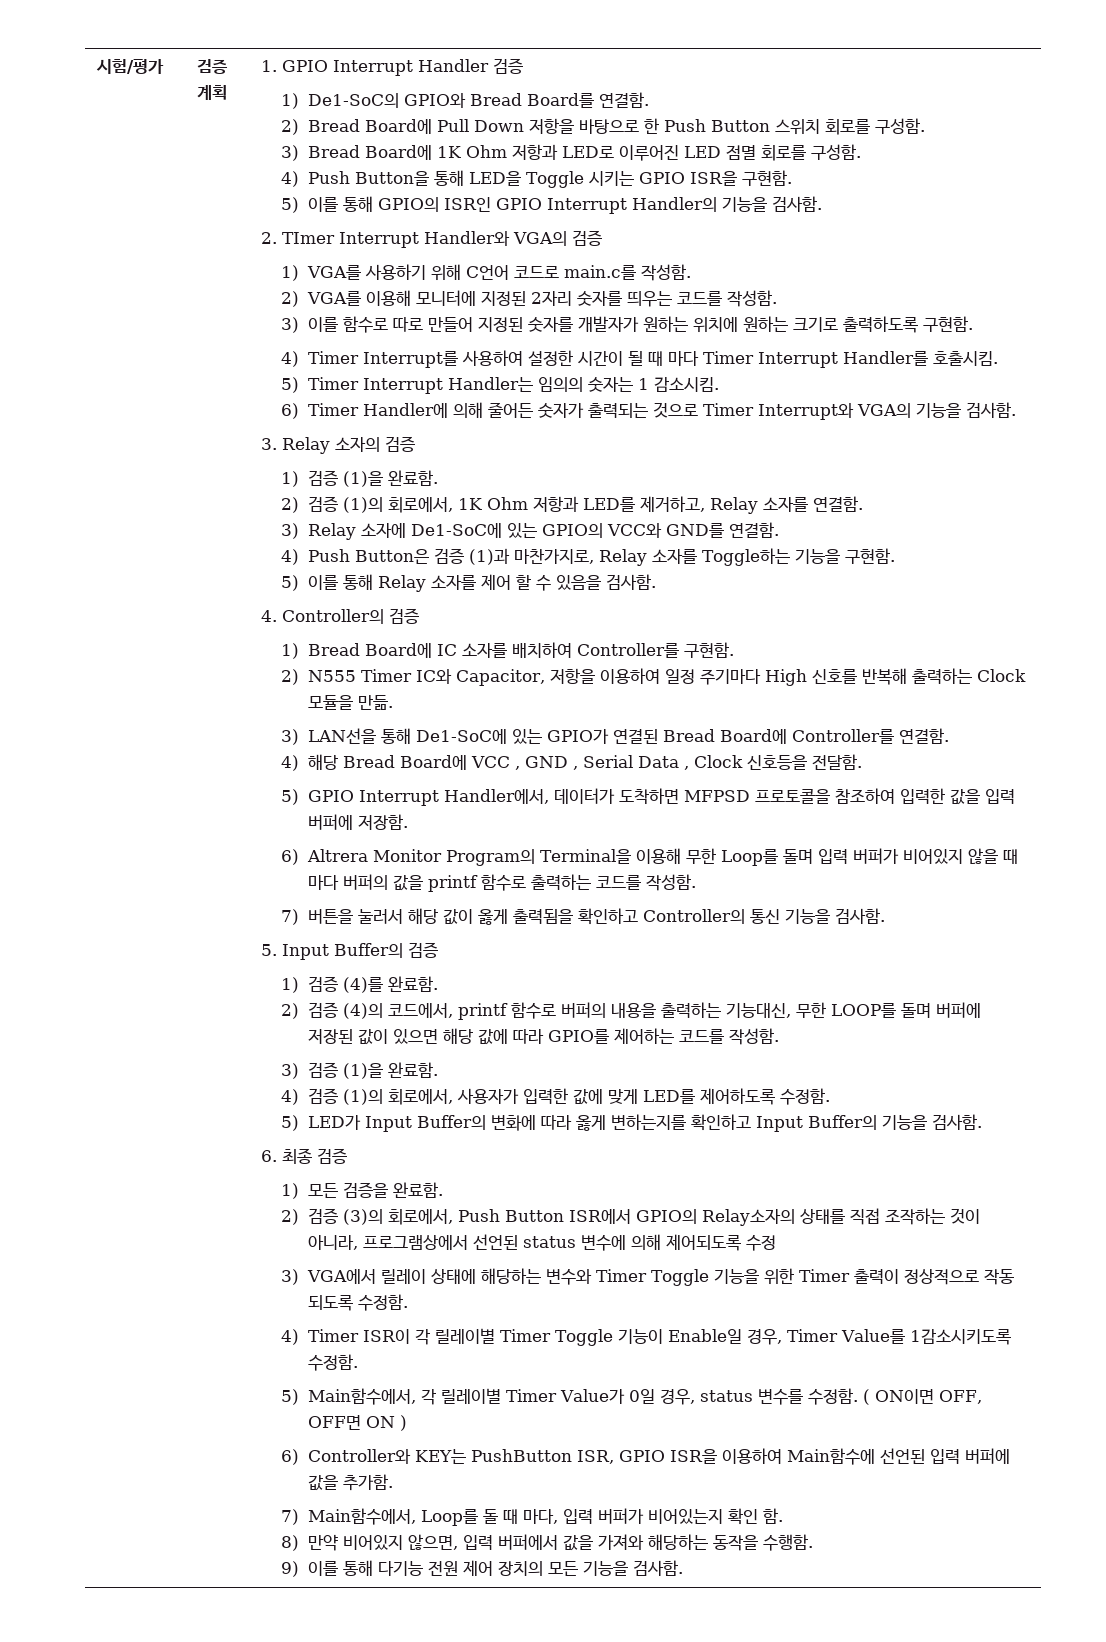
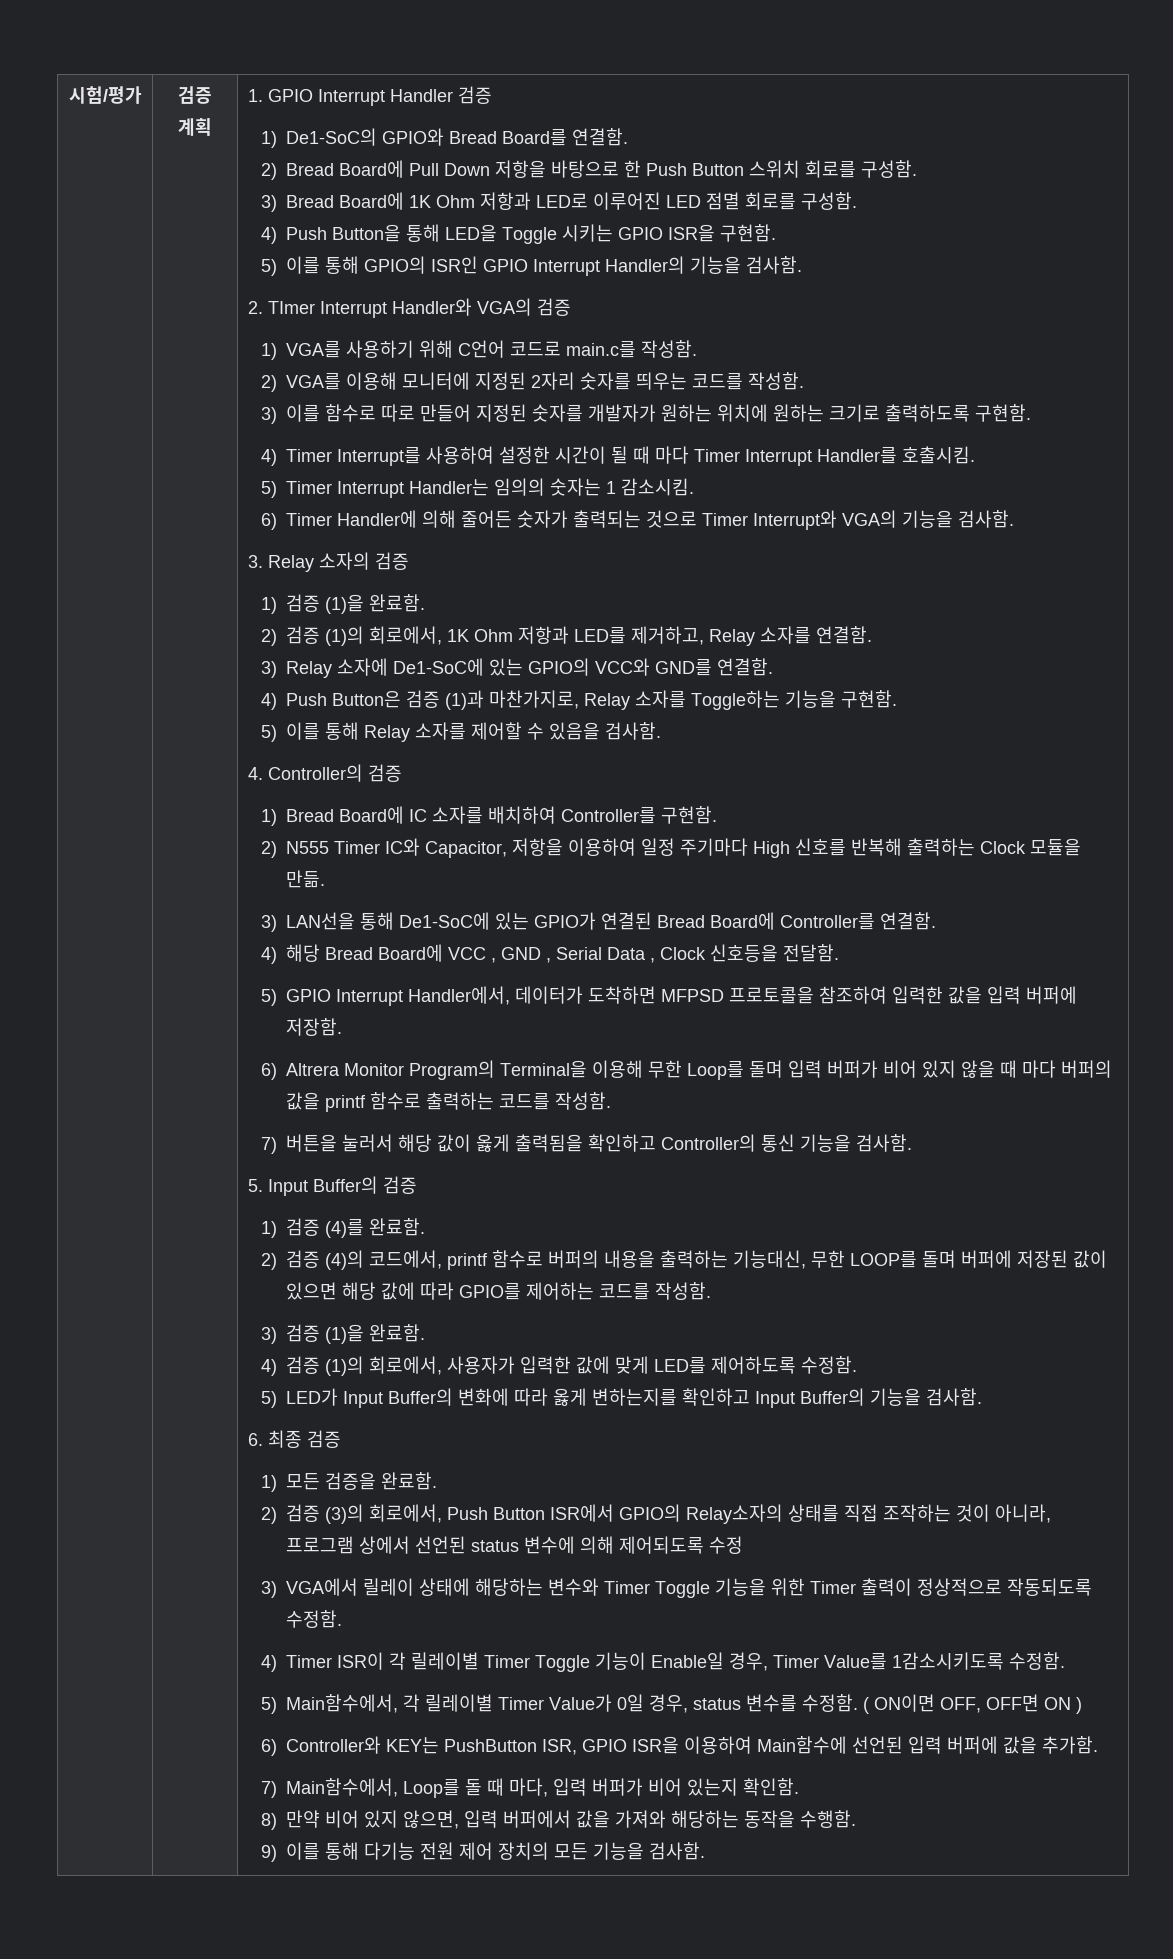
[480,574,531,590] 제어 할 -> [470,722,522,740] 제어할
[902,849,963,864] 비어있지 -> [882,1060,956,1078] 비어 있지
[362,1235,468,1250] 프로그램상에서 -> [285,1536,410,1554] 프로그램 상에서
[983,1269,1014,1285] [307,1295,353,1311] 작동 되도록 -> [1006,1578,1092,1596] 작동되도록
[647,1508,783,1525] 비어있는지 확인 함. -> [647,1778,799,1796] 비어 있는지 확인함.
[342,1535,403,1550] 비어있지 -> [324,1810,398,1828] 비어 있지

